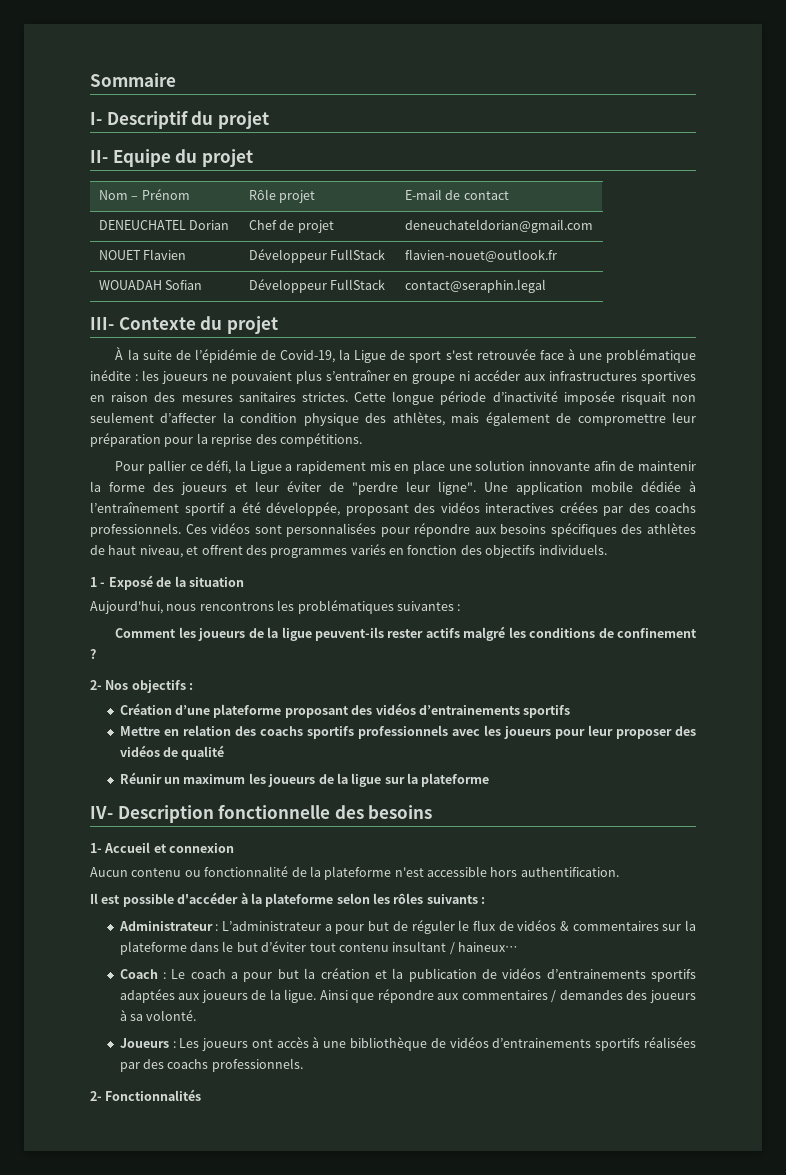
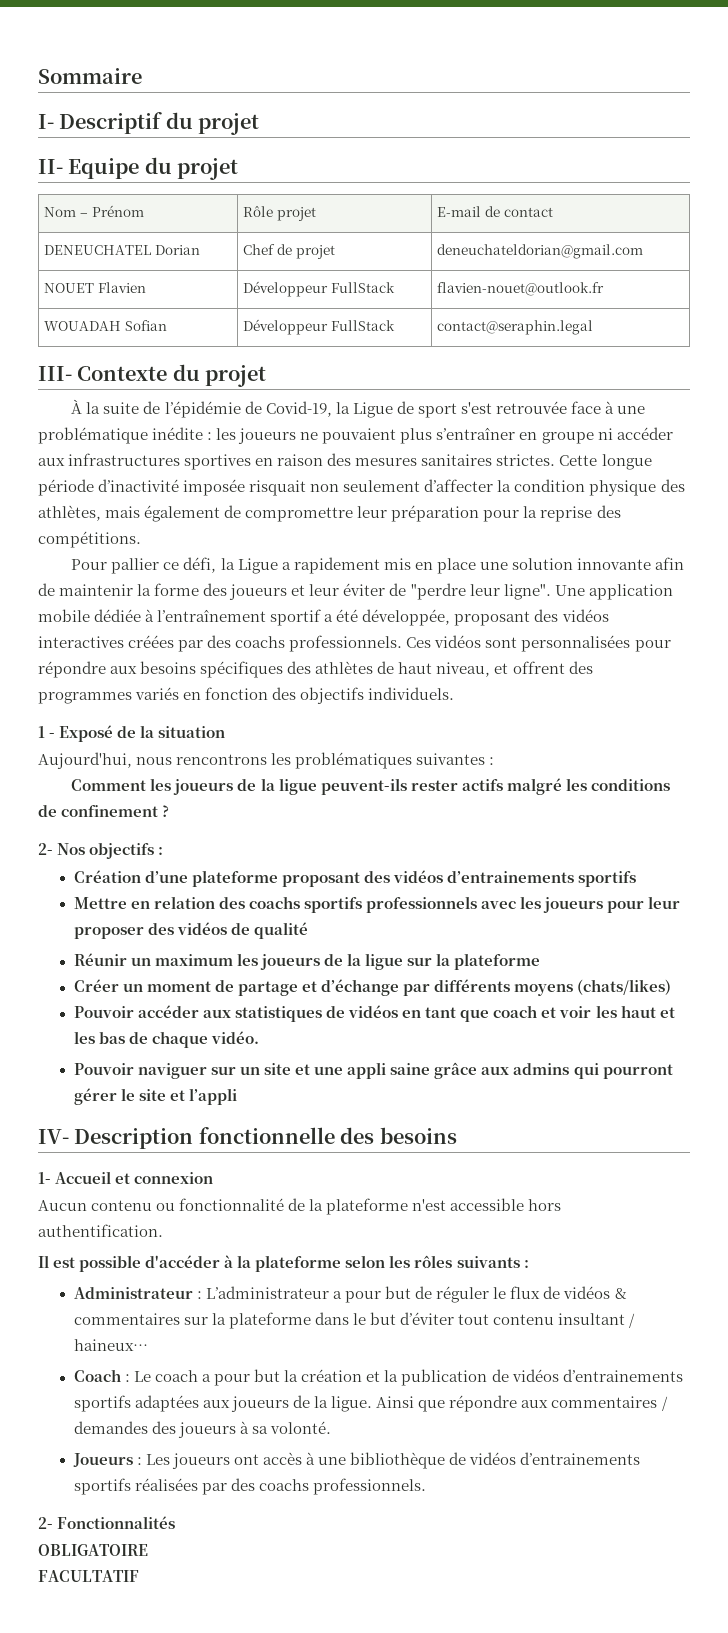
(490, 780) none -> [73,979,672,996] [73,1005,675,1022] [73,1031,260,1048] [73,1062,673,1079] [73,1088,238,1105] // Créer un moment de partage et d’échange par différents moyens (chats/likes) // Pouvoir accéder aux statistiques de vidéos en tant que coach et voir les haut et les bas de chaque vidéo. // Pouvoir naviguer sur un site et une appli saine grâce aux admins qui pourront gérer le site et l’appli
(202, 1095) none -> [38,1544,148,1556] [38,1570,139,1582] // OBLIGATOIRE // FACULTATIF

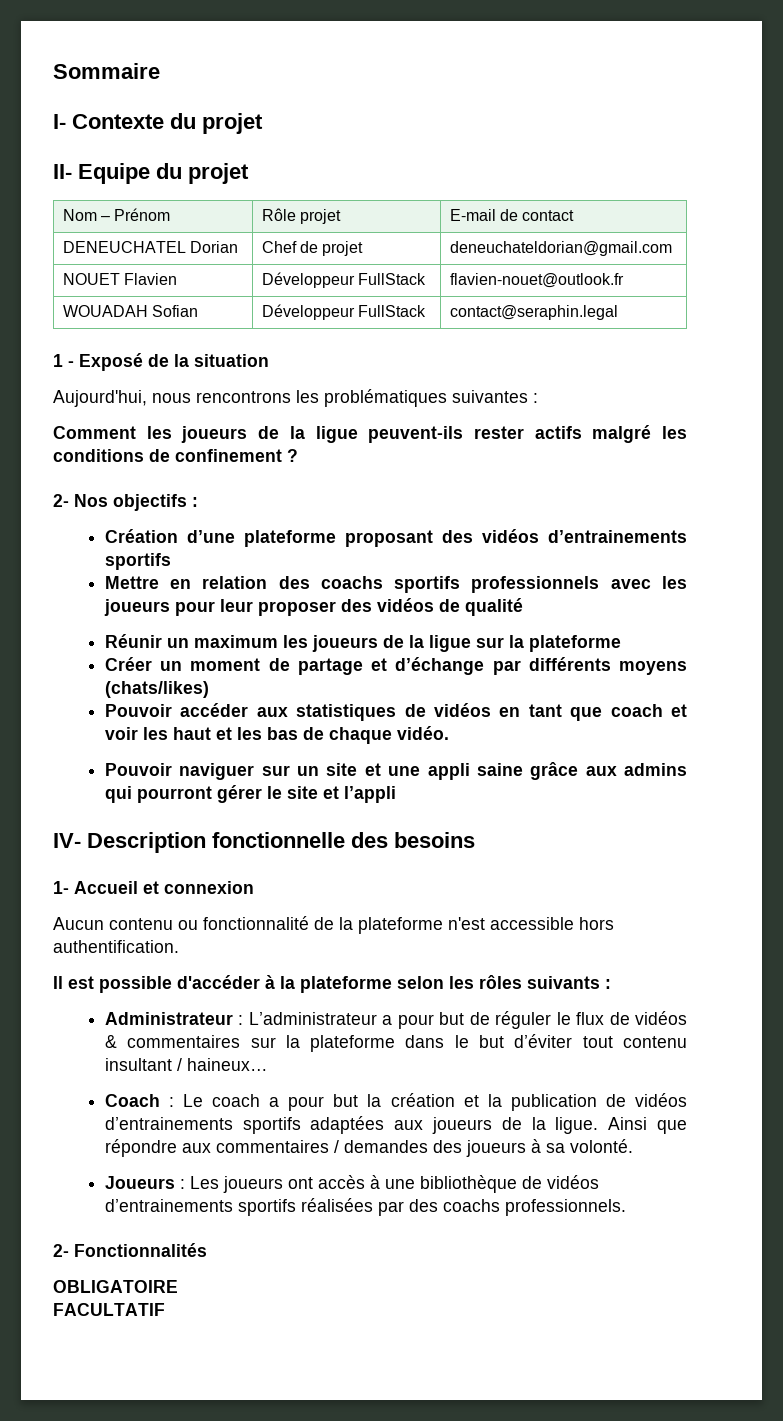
[59,112,163,134] Descriptif -> [72,114,164,129] Contexte
[38,364,267,387] [71,399,646,418] [38,427,673,444] [38,453,652,470] [38,479,685,496] [38,505,621,522] [38,531,141,548] [71,557,685,574] [38,583,673,600] [38,609,609,626] [38,635,671,652] [38,661,593,678] [38,687,455,704] // III- Contexte du projet // À la suite de l’épidémie de Covid-19, la Ligue de sport s'est retrouvée face à une problématique inédite : les joueurs ne pouvaient plus s’entraîner en groupe ni accéder aux infrastructures sportives en raison des mesures sanitaires strictes. Cette longue période d’inactivité imposée risquait non seulement d’affecter la condition physique des athlètes, mais également de compromettre leur préparation pour la reprise des compétitions. // Pour pallier ce défi, la Ligue a rapidement mis en place une solution innovante afin de maintenir la forme des joueurs et leur éviter de "perdre leur ligne". Une application mobile dédiée à l’entraînement sportif a été développée, proposant des vidéos interactives créées par des coachs professionnels. Ces vidéos sont personnalisées pour répondre aux besoins spécifiques des athlètes de haut niveau, et offrent des programmes variés en fonction des objectifs individuels. -> (618, 312) none

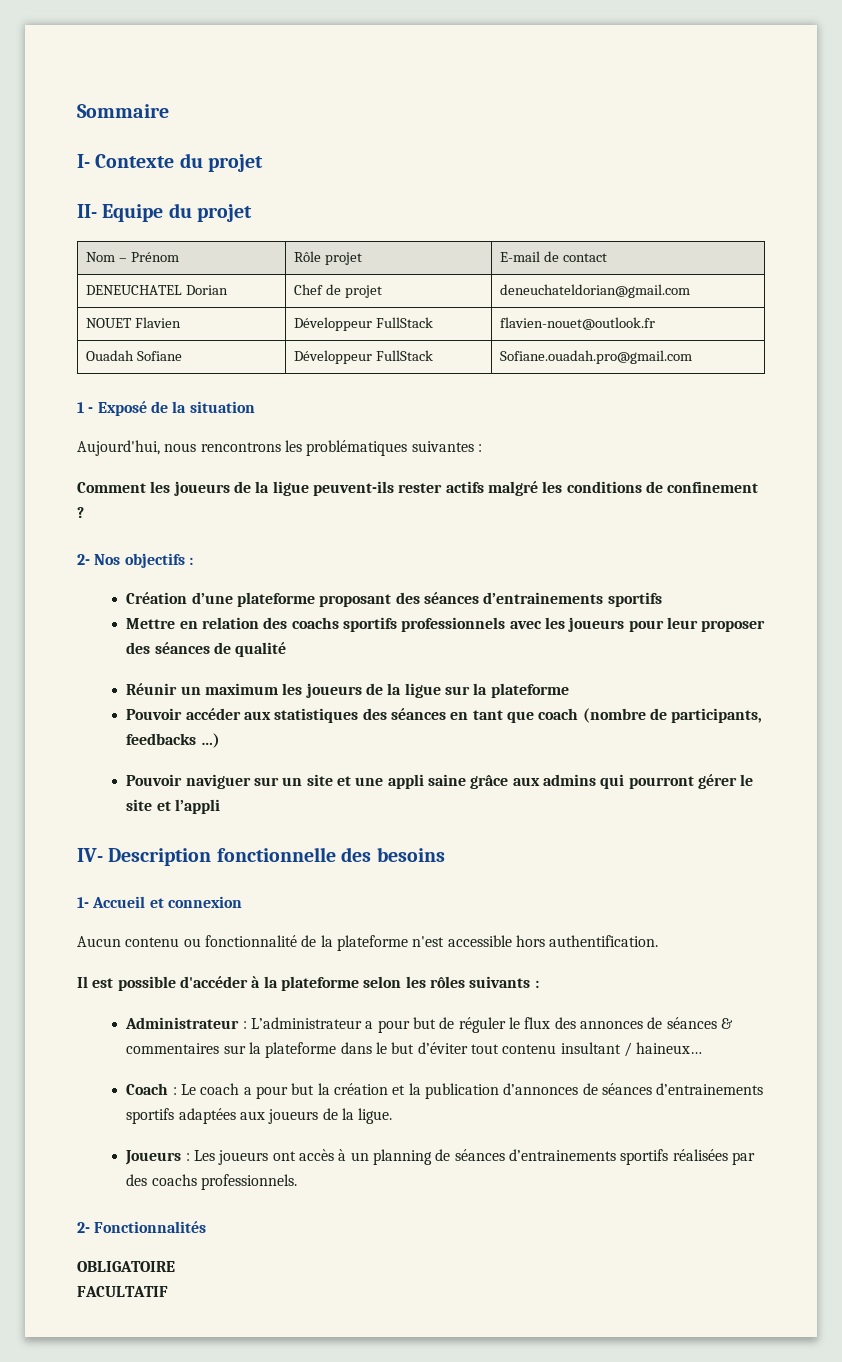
[62,305,198,317] [261,304,426,320] [449,305,618,320] WOUADAH Sofian | Développeur FullStack | contact@seraphin.legal -> [86,350,183,361] [294,350,434,364] [500,350,693,364] Ouadah Sofiane | Développeur FullStack | Sofiane.ouadah.pro@gmail.com
[481,529,539,543] vidéos -> [424,592,480,604] séances
[376,598,434,612] vidéos -> [154,642,210,654] séances
[104,657,687,675] [104,681,209,698] // Créer un moment de partage et d’échange par différents moyens (chats/likes) -> (569, 690) none
[404,703,491,717] de vidéos -> [362,708,447,720] des séances
[671,704,687,717] [104,726,449,744] et voir les haut et les bas de chaque vidéo. -> [582,708,763,723] [126,733,220,748] (nombre de participants, feedbacks …)
[609,1011,688,1025] de vidéos -> [554,1017,717,1029] des annonces de séances
[605,1093,688,1107] de vidéos -> [503,1083,652,1095] d’annonces de séances
[608,1117,687,1134] [104,1139,633,1157] Ainsi que répondre aux commentaires / demandes des joueurs à sa volonté. -> (393, 1116) none
[384,1175,599,1193] une bibliothèque de vidéos -> [350,1149,505,1165] un planning de séances

